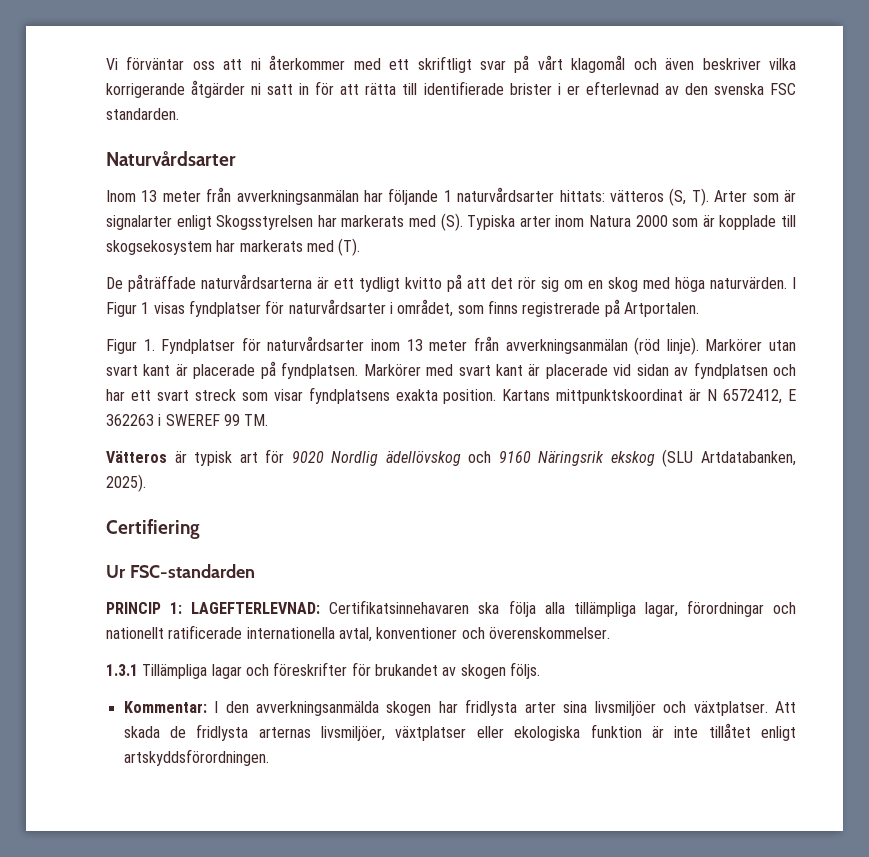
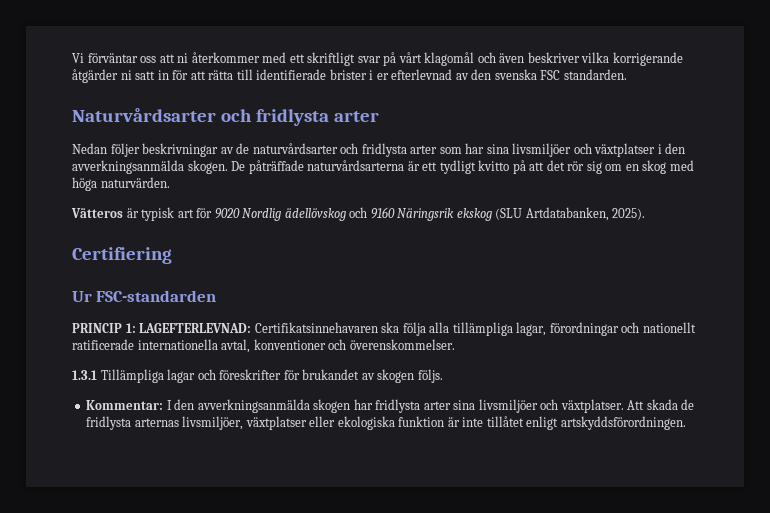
[106,187,796,206] [106,213,797,231] [106,238,361,256] // Inom 13 meter från avverkningsanmälan har följande 1 naturvårdsarter hittats: vätteros (S, T). Arter som är signalarter enligt Skogsstyrelsen har markerats med (S). Typiska arter inom Natura 2000 som är kopplade till skogsekosystem har markerats med (T). // -> [220,109,379,126] [72,143,686,157] [72,160,228,174] och fridlysta arter // Nedan följer beskrivningar av de naturvårdsarter och fridlysta arter som har sina livsmiljöer och växtplatser i den avverkningsanmälda skogen.
[792,277,796,289] [106,299,699,317] [106,336,797,355] [106,361,796,379] [106,387,797,404] [106,414,269,426] I Figur 1 visas fyndplatser för naturvårdsarter i området, som finns registrerade på Artportalen. // Figur 1. Fyndplatser för naturvårdsarter inom 13 meter från avverkningsanmälan (röd linje). Markörer utan svart kant är placerade på fyndplatsen. Markörer med svart kant är placerade vid sidan av fyndplatsen och har ett svart streck som visar fyndplatsens exakta position. Kartans mittpunktskoordinat är N 6572412, E 362263 i SWEREF 99 TM. -> (170, 182) none

